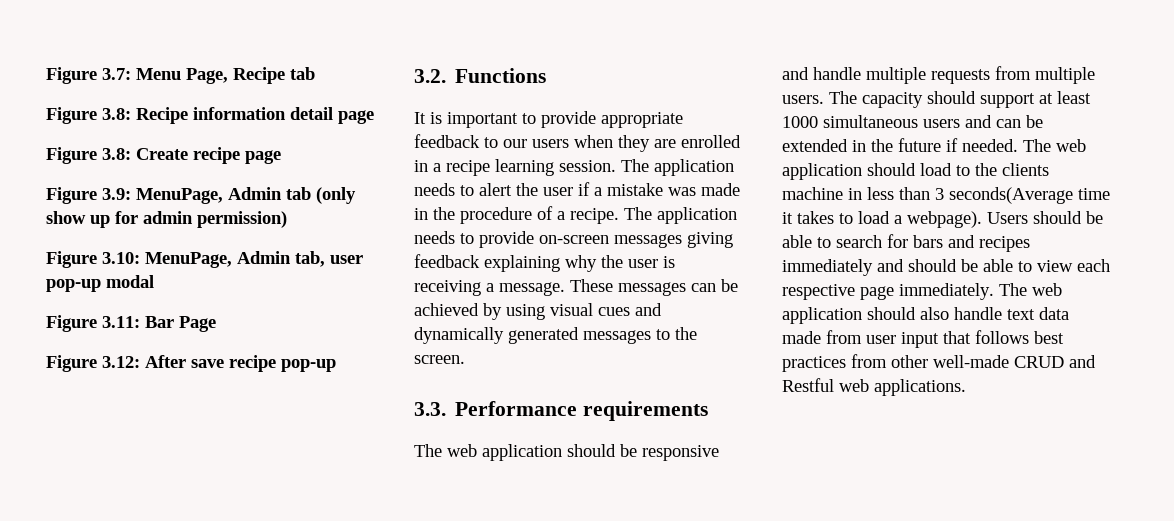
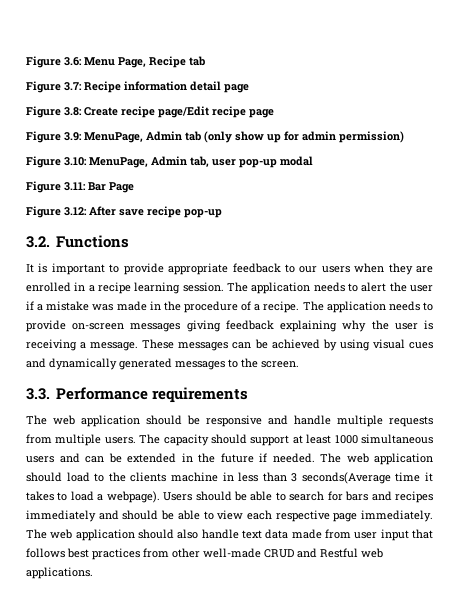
[46,67,131,84] Figure 3.7: -> [26,56,82,68] Figure 3.6:
[102,108,131,120] 3.8: -> [64,82,82,91] 3.7:
(240, 155) none -> [158,106,246,118] page/Edit recipe

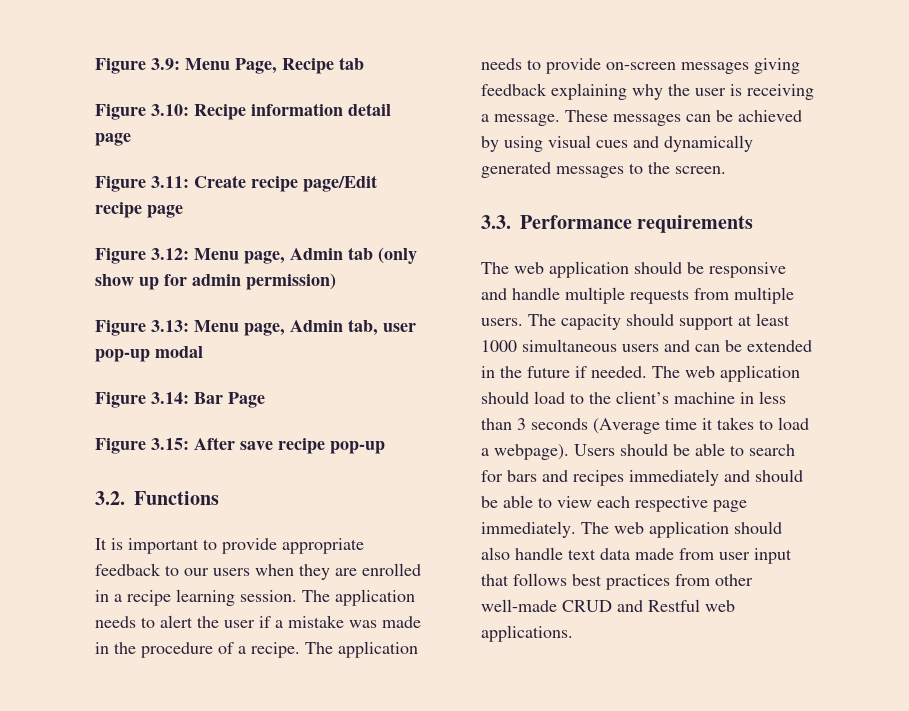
[26,56,82,68] Figure 3.6: -> [95,58,180,74] Figure 3.9:
[64,82,82,91] 3.7: -> [151,104,189,116] 3.10:
[64,107,82,116] 3.8: -> [151,176,189,188] 3.11:
[64,132,143,143] 3.9: MenuPage, -> [151,248,285,264] 3.12: Menu page,
[64,157,148,168] 3.10: MenuPage, -> [151,320,285,336] 3.13: Menu page,
[64,182,86,191] 3.11: -> [151,392,189,404] 3.14:
[64,207,87,216] 3.12: -> [151,438,189,450] 3.15:
[130,472,167,482] clients -> [616,391,669,404] client’s
[301,472,391,484] seconds(Average -> [531,418,660,434] seconds (Average

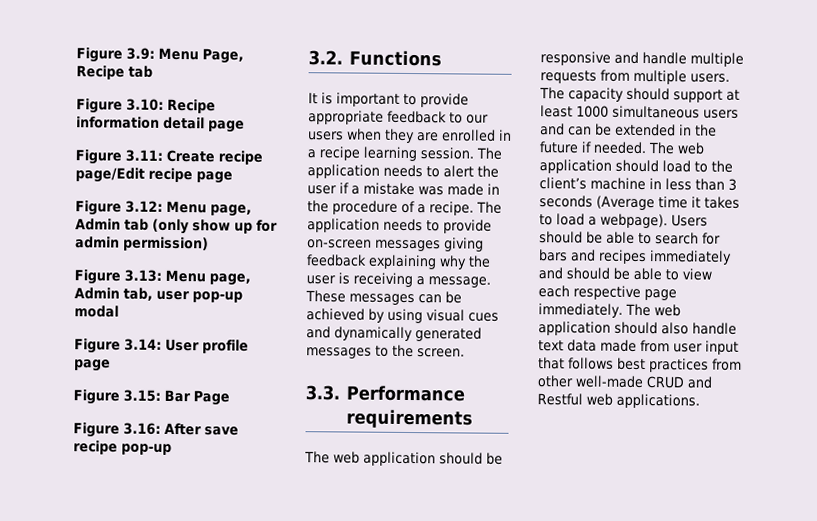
(189, 398) none -> [165,338,249,354] [74,359,111,372] [73,389,161,405] User profile page // Figure 3.15:
[151,438,189,450] 3.15: -> [123,422,161,435] 3.16:

